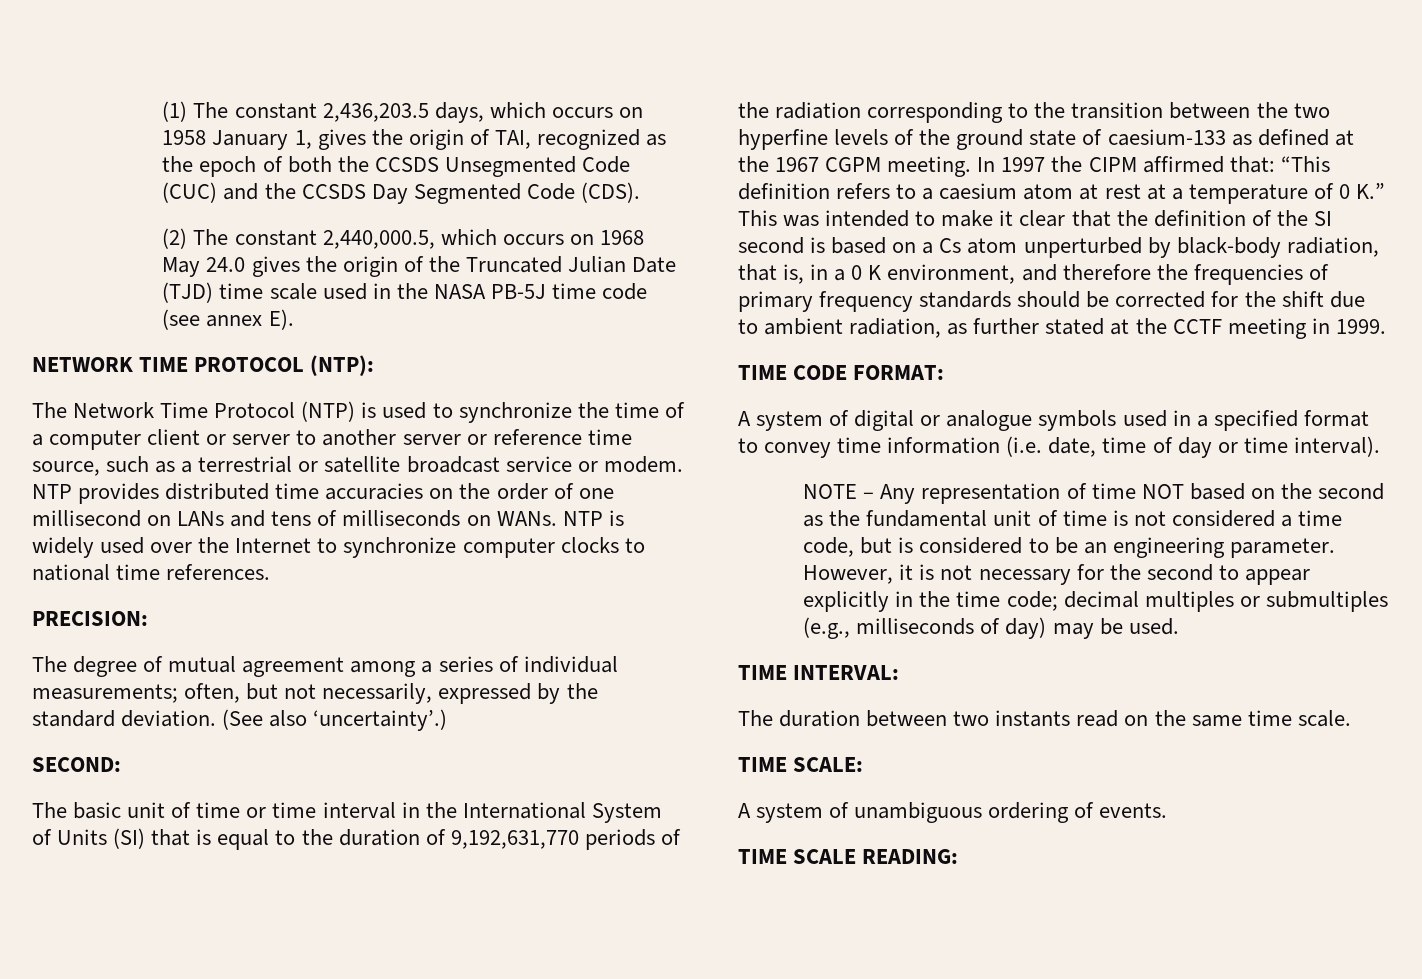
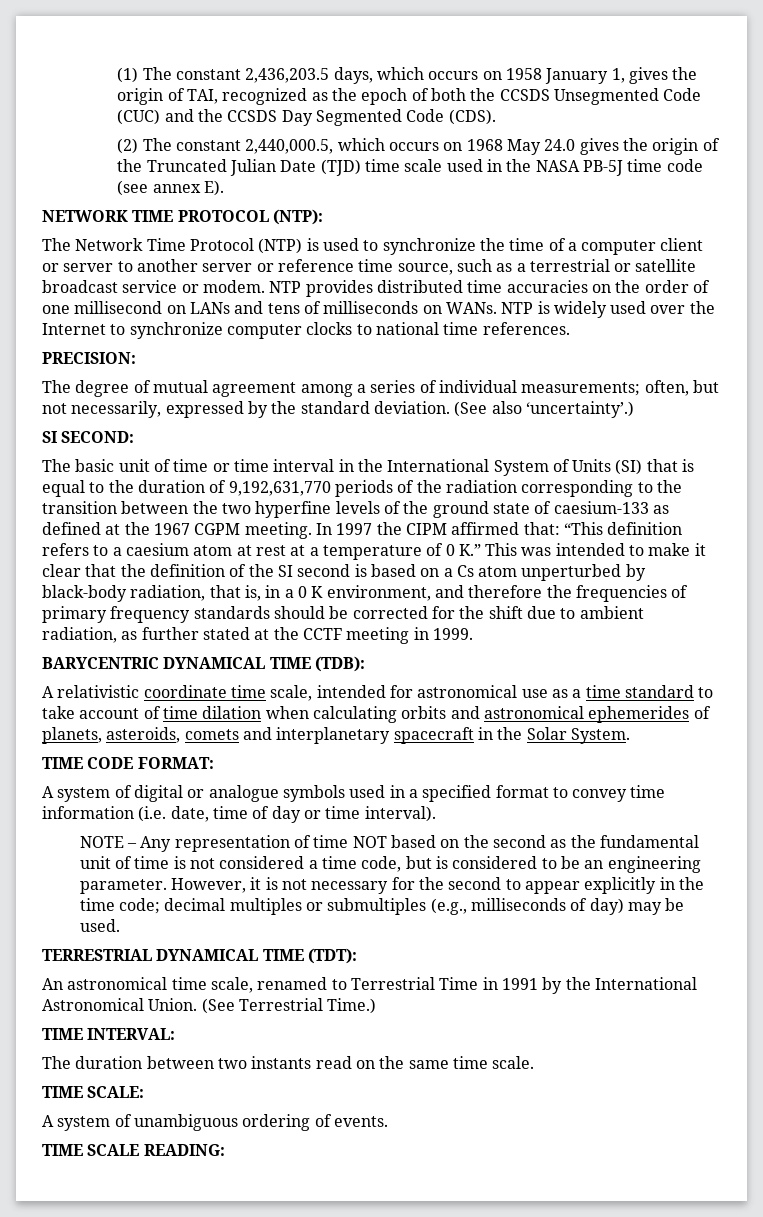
(448, 720) none -> [42,431,57,443] SI
(1386, 326) none -> [42,656,365,672] [42,685,714,701] [42,706,711,723] [42,727,630,744] // BARYCENTRIC DYNAMICAL TIME (TDB): // A relativistic coordinate time scale, intended for astronomical use as a time standard to take account of time dilation when calculating orbits and astronomical ephemerides of planets, asteroids, comets and interplanetary spacecraft in the Solar System.
(1179, 626) none -> [42,948,357,964] [42,977,697,994] [42,998,377,1014] // TERRESTRIAL DYNAMICAL TIME (TDT): // An astronomical time scale, renamed to Terrestrial Time in 1991 by the International Astronomical Union. (See Terrestrial Time.)

